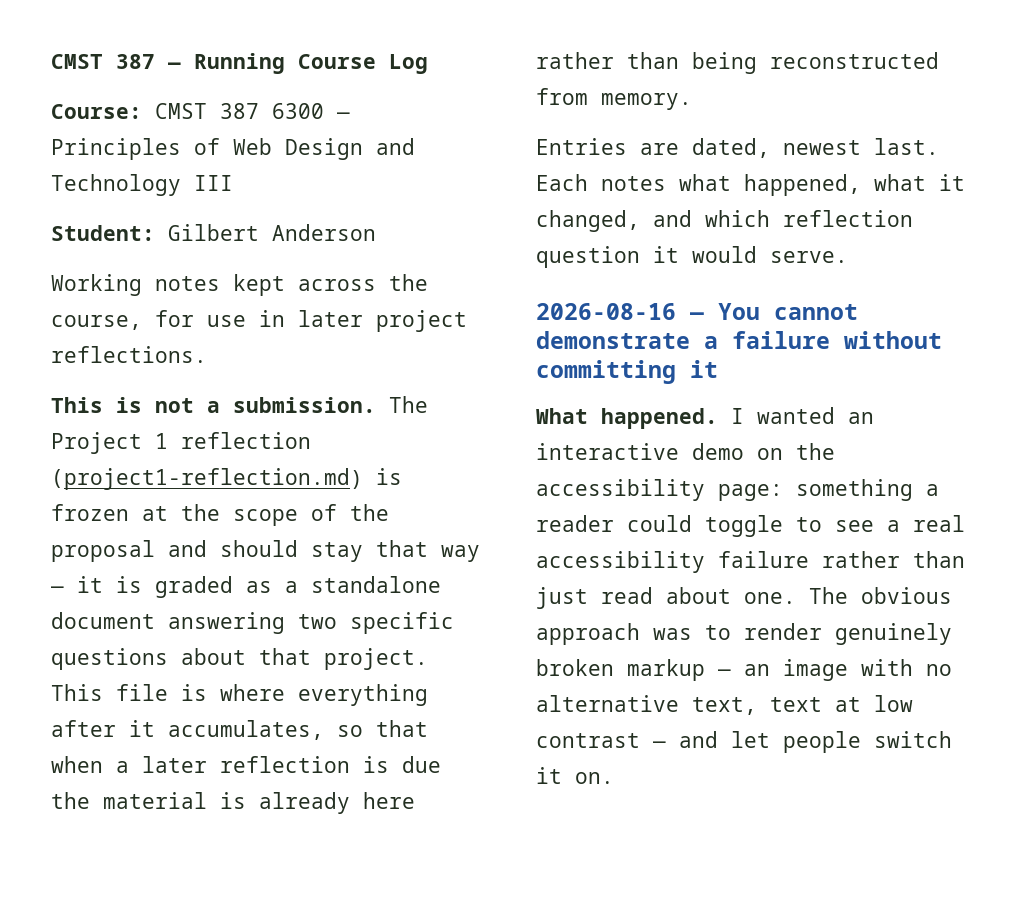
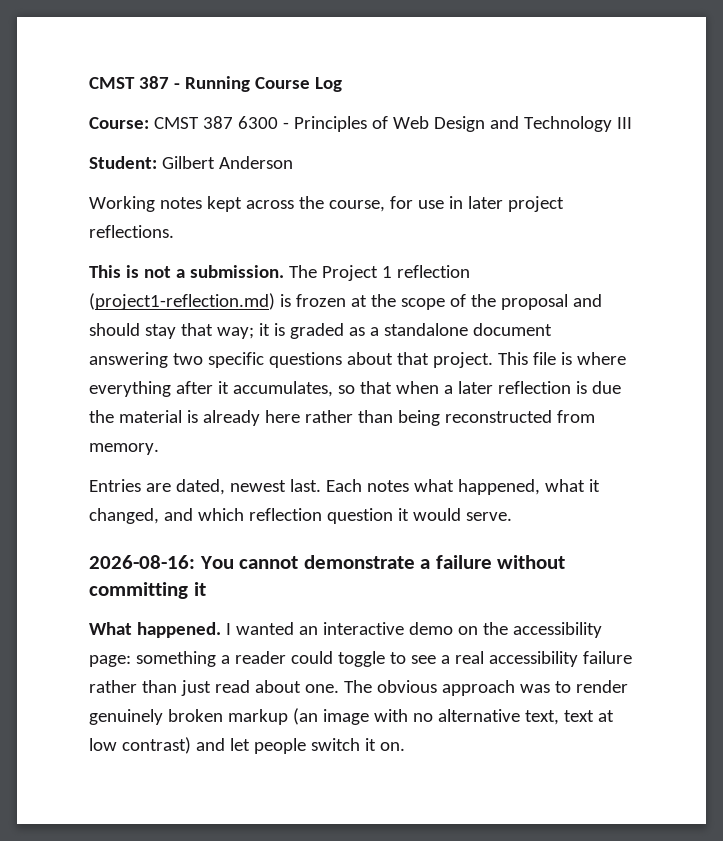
[51,54,181,69] CMST 387 — -> [89,76,180,89] CMST 387 -
[337,112,350,119] — -> [282,122,289,129] -
[441,545,480,562] [51,586,64,593] way — -> [216,327,254,339] way;
[536,303,704,320] 2026-08-16 — -> [89,555,195,569] 2026-08-16:
[718,664,770,676] — an -> [292,708,318,725] (an
[536,733,666,748] contrast — -> [121,737,191,754] contrast)

